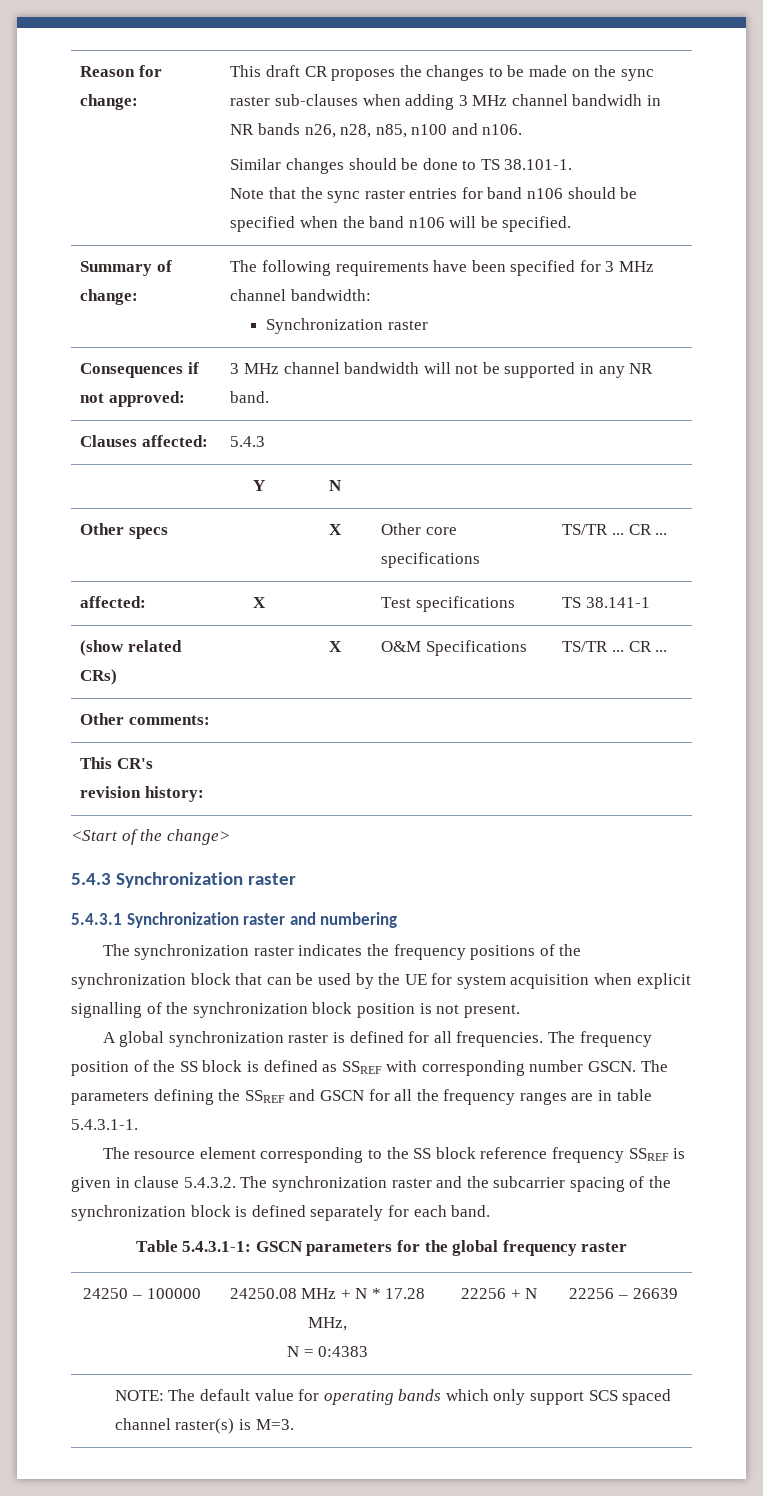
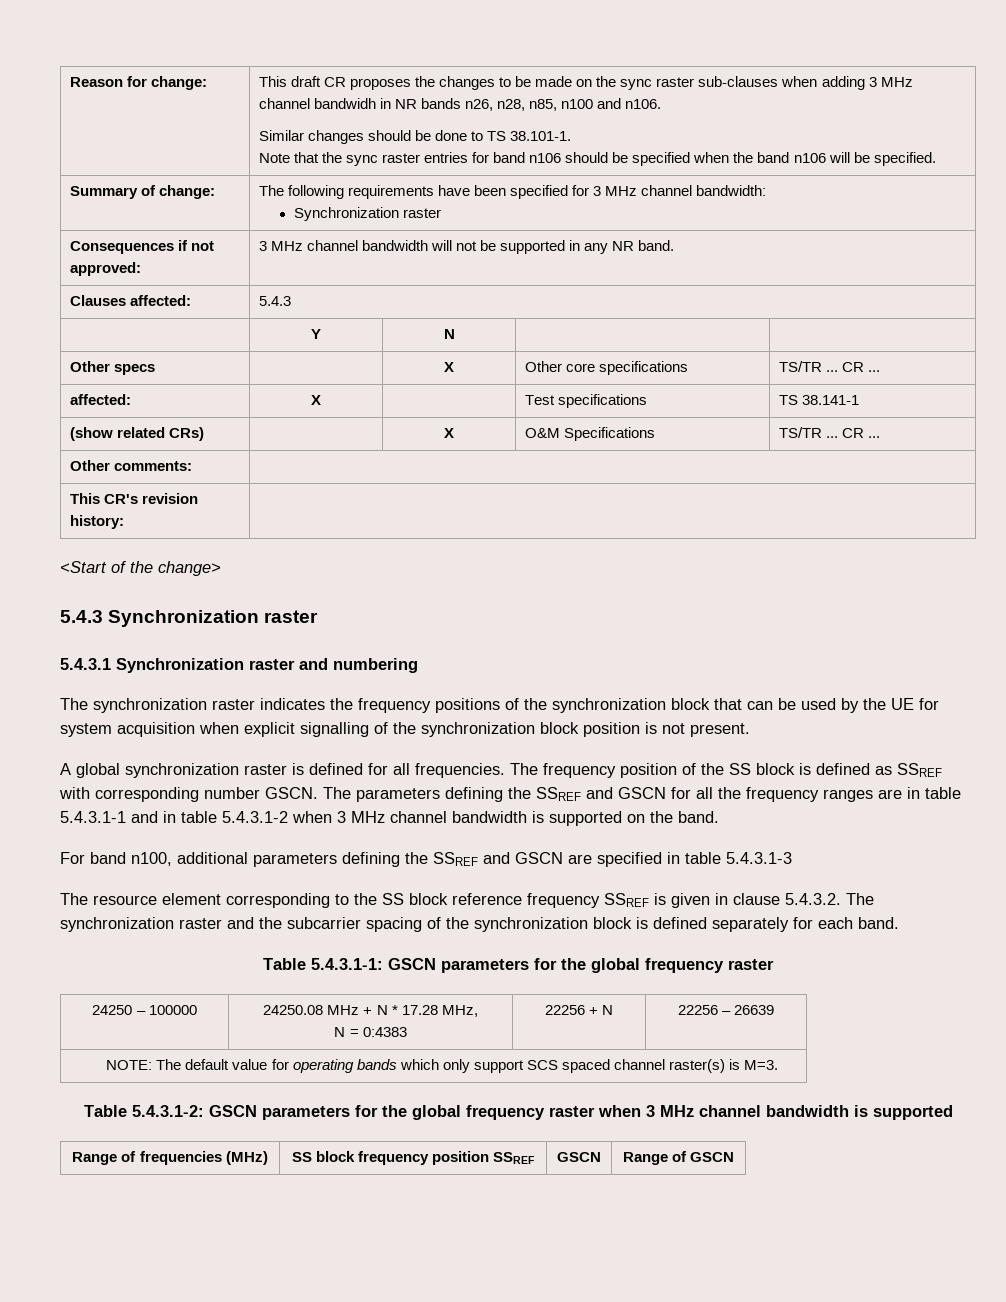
[71,1119,138,1130] 5.4.3.1-1. -> [60,811,719,826] [60,852,792,867] 5.4.3.1-1 and in table 5.4.3.1-2 when 3 MHz channel bandwidth is supported on the band. // For band n100, additional parameters defining the SSREF and GSCN are specified in table 5.4.3.1-3
(294, 1424) none -> [83,1105,953,1120] [72,1151,268,1165] [291,1151,536,1165] [557,1152,601,1162] [622,1151,735,1165] // Table 5.4.3.1-2: GSCN parameters for the global frequency raster when 3 MHz channel bandwidth is supported // Range of frequencies (MHz) | SS block frequency position SSREF | GSCN | Range of GSCN

